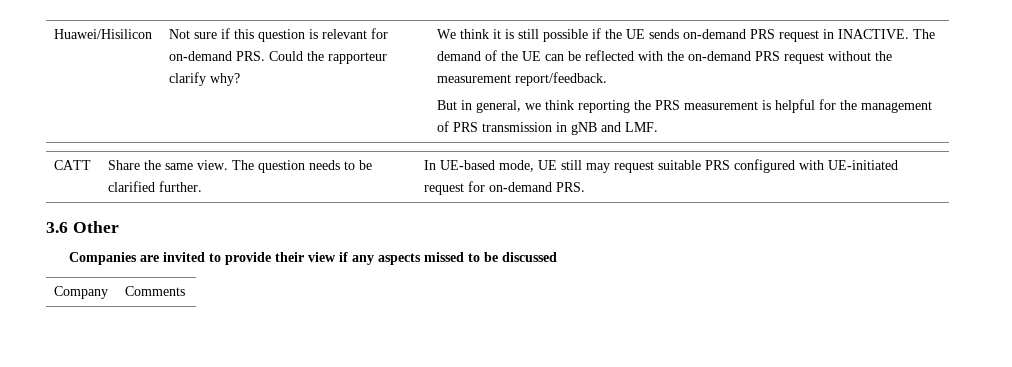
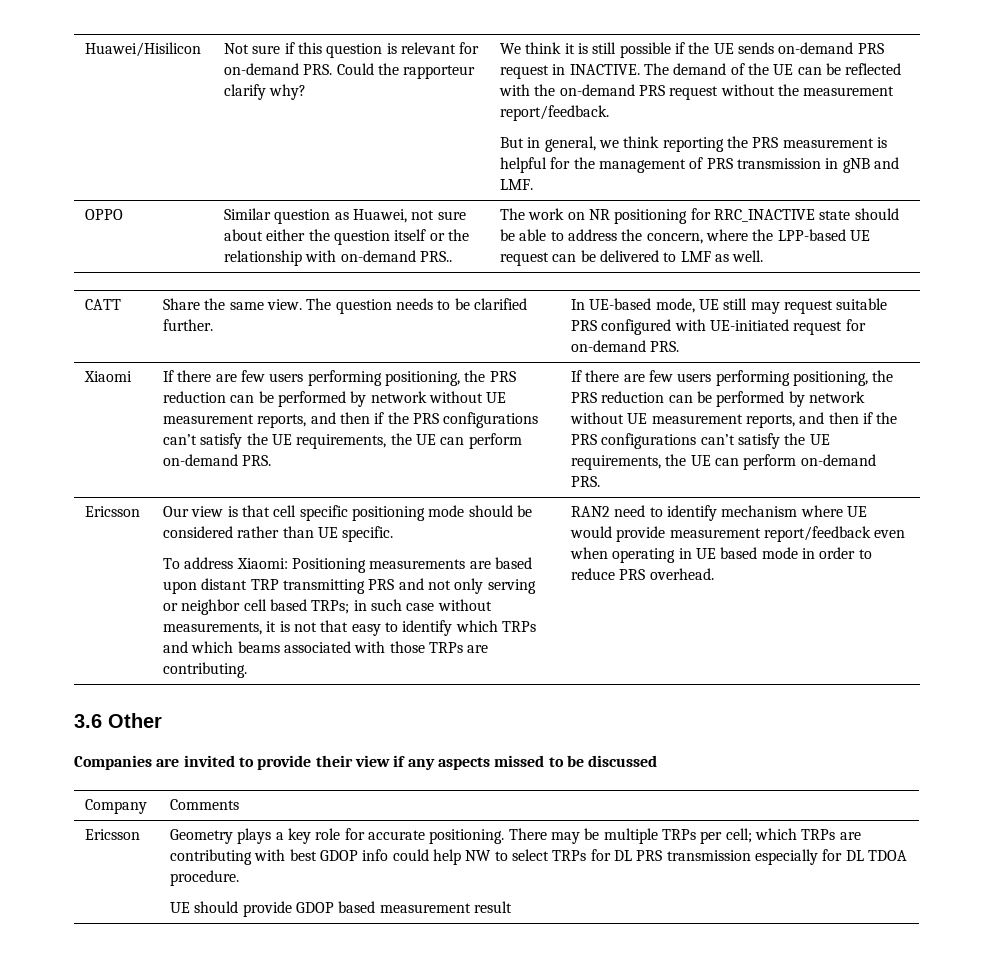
(659, 127) none -> [85,209,124,220] [224,208,466,224] [224,229,469,245] [224,250,453,266] [500,208,899,224] [500,229,870,244] [500,250,764,266] // OPPO | Similar question as Huawei, not sure about either the question itself or the relationship with on-demand PRS.. | The work on NR positioning for RRC_INACTIVE state should be able to address the concern, where the LPP-based UE request can be delivered to LMF as well.
(586, 187) none -> [84,371,133,382] [163,370,516,386] [163,391,507,407] [163,412,539,428] [163,433,522,449] [163,454,272,466] [571,370,894,386] [571,391,865,407] [570,412,898,428] [571,433,830,449] [571,454,876,470] [571,476,601,487] [85,506,141,517] [163,505,532,521] [163,526,394,542] [163,557,532,573] [163,578,536,594] [163,599,492,615] [163,620,536,636] [163,641,489,653] [163,662,248,678] [571,505,867,521] [570,526,906,542] [570,547,872,563] [571,568,714,580] // Xiaomi | If there are few users performing positioning, the PRS reduction can be performed by network without UE measurement reports, and then if the PRS configurations can’t satisfy the UE requirements, the UE can perform on-demand PRS. | If there are few users performing positioning, the PRS reduction can be performed by network without UE measurement reports, and then if the PRS configurations can’t satisfy the UE requirements, the UE can perform on-demand PRS. // Ericsson | Our view is that cell specific positioning mode should be considered rather than UE specific. // To address Xiaomi: Positioning measurements are based upon distant TRP transmitting PRS and not only serving or neighbor cell based TRPs; in such case without measurements, it is not that easy to identify which TRPs and which beams associated with those TRPs are contributing. | RAN2 need to identify mechanism where UE would provide measurement report/feedback even when operating in UE based mode in order to reduce PRS overhead.
(186, 291) none -> [85,829,141,840] [170,828,861,844] [170,849,907,865] [170,870,240,886] [170,901,512,917] // Ericsson | Geometry plays a key role for accurate positioning. There may be multiple TRPs per cell; which TRPs are contributing with best GDOP info could help NW to select TRPs for DL PRS transmission especially for DL TDOA procedure. // UE should provide GDOP based measurement result

